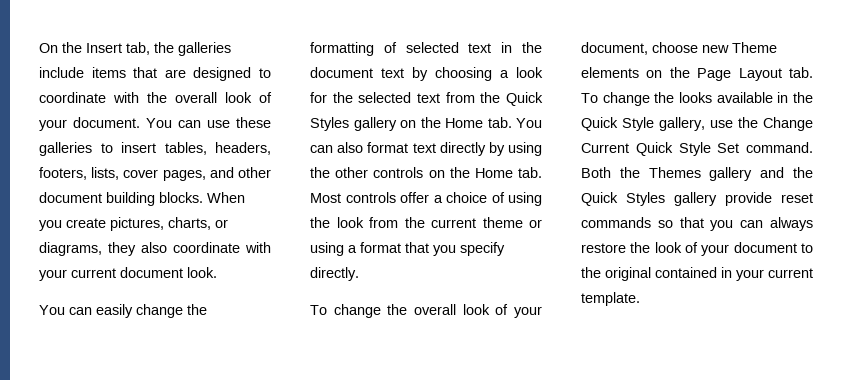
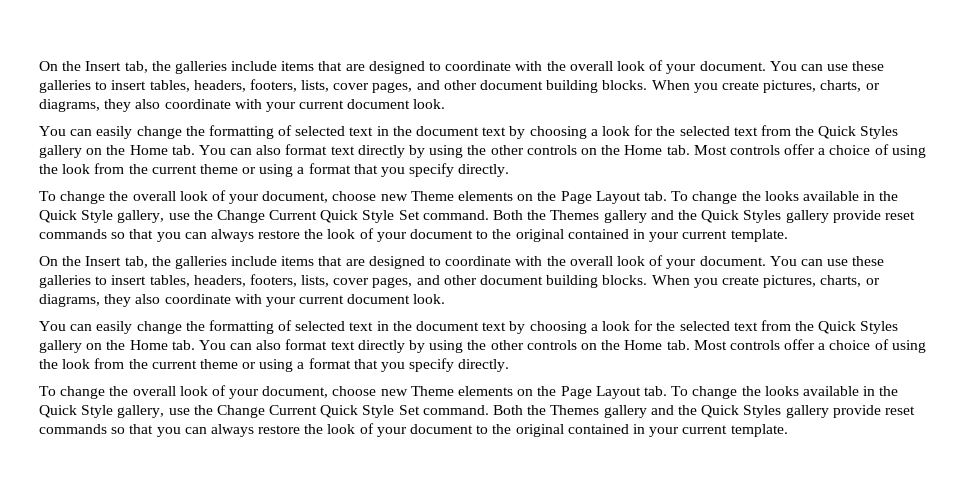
(640, 299) none -> [39,255,885,269] [39,274,880,288] [39,294,446,307] [39,320,899,334] [39,339,926,353] [39,358,510,372] [39,385,899,399] [39,405,915,418] [39,423,788,437] // On the Insert tab, the galleries include items that are designed to coordinate with the overall look of your document. You can use these galleries to insert tables, headers, footers, lists, cover pages, and other document building blocks. When you create pictures, charts, or diagrams, they also coordinate with your current document look. // You can easily change the formatting of selected text in the document text by choosing a look for the selected text from the Quick Styles gallery on the Home tab. You can also format text directly by using the other controls on the Home tab. Most controls offer a choice of using the look from the current theme or using a format that you specify directly. // To change the overall look of your document, choose new Theme elements on the Page Layout tab. To change the looks available in the Quick Style gallery, use the Change Current Quick Style Set command. Both the Themes gallery and the Quick Styles gallery provide reset commands so that you can always restore the look of your document to the original contained in your current template.

